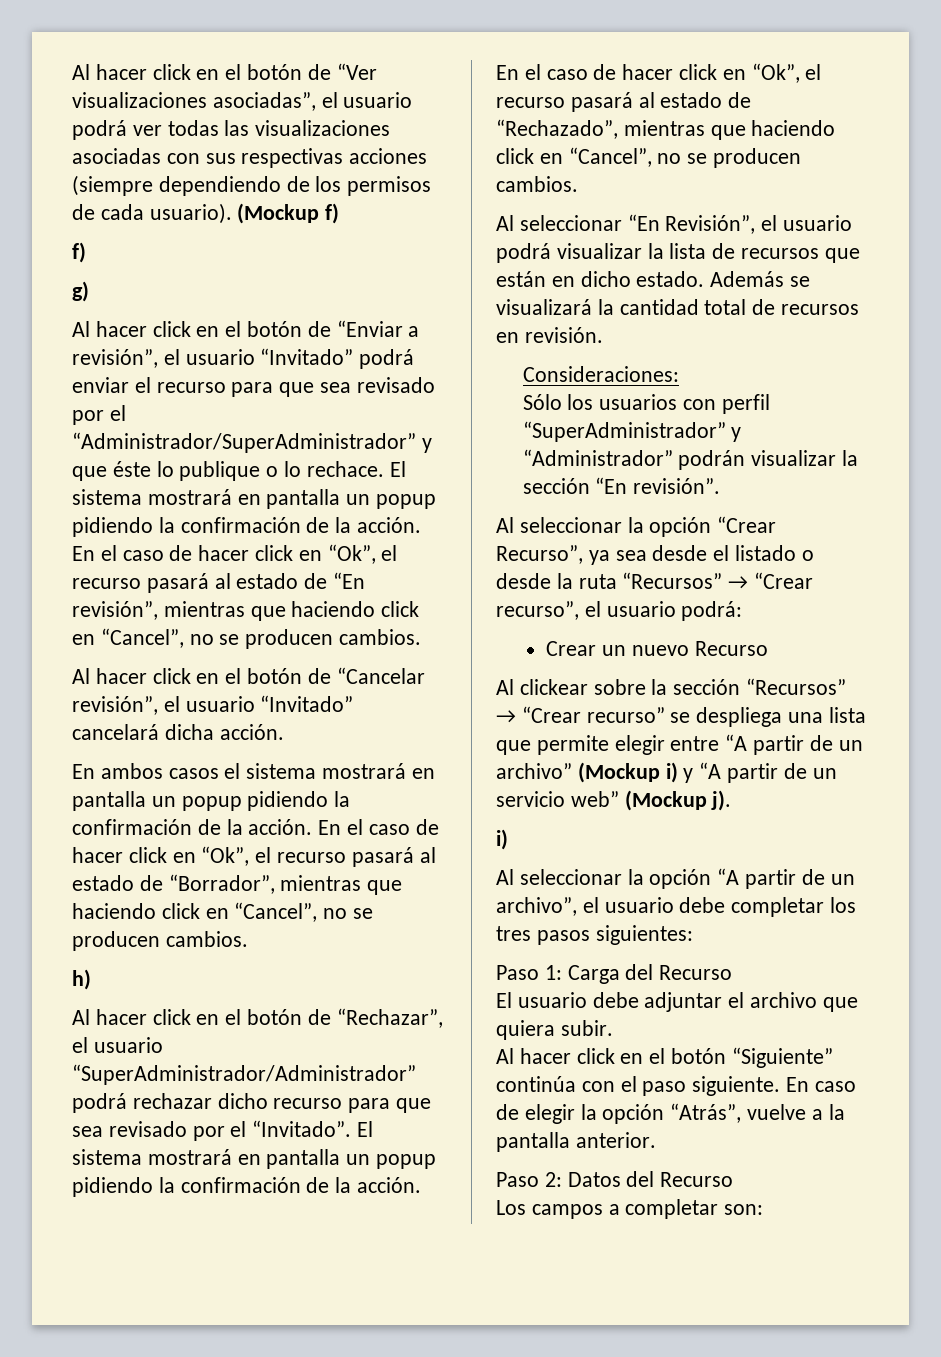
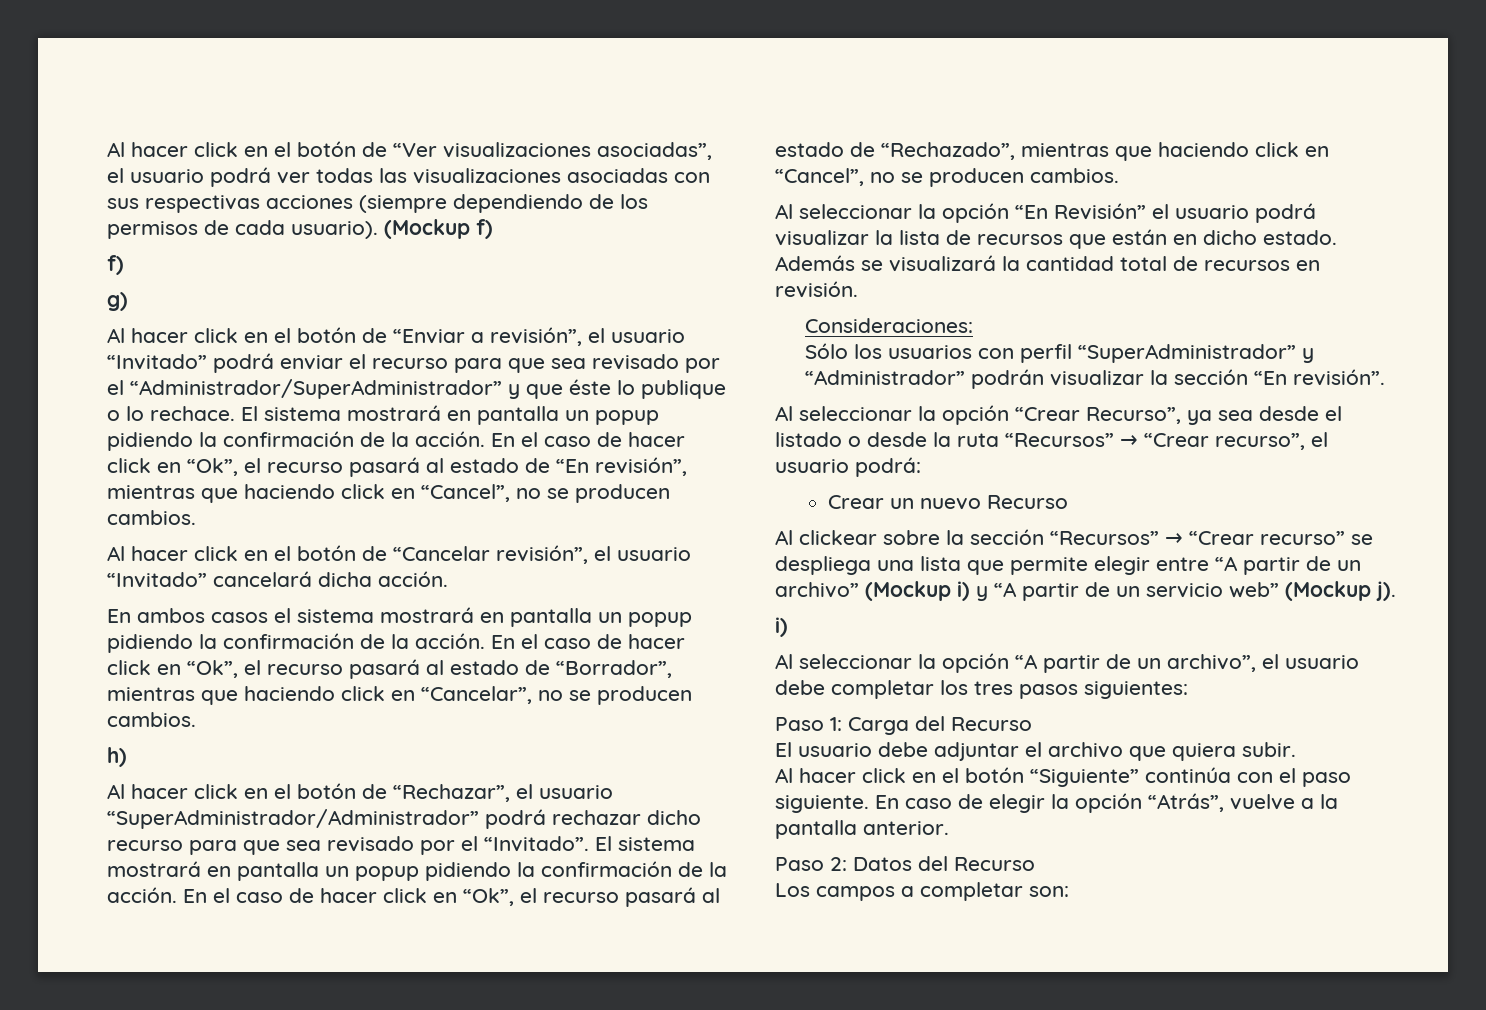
[234,902,318,922] “Cancel”, -> [421,686,532,704] “Cancelar”,
[627,214,756,234] “En Revisión”, -> [918,203,1146,223] la opción “En Revisión”

